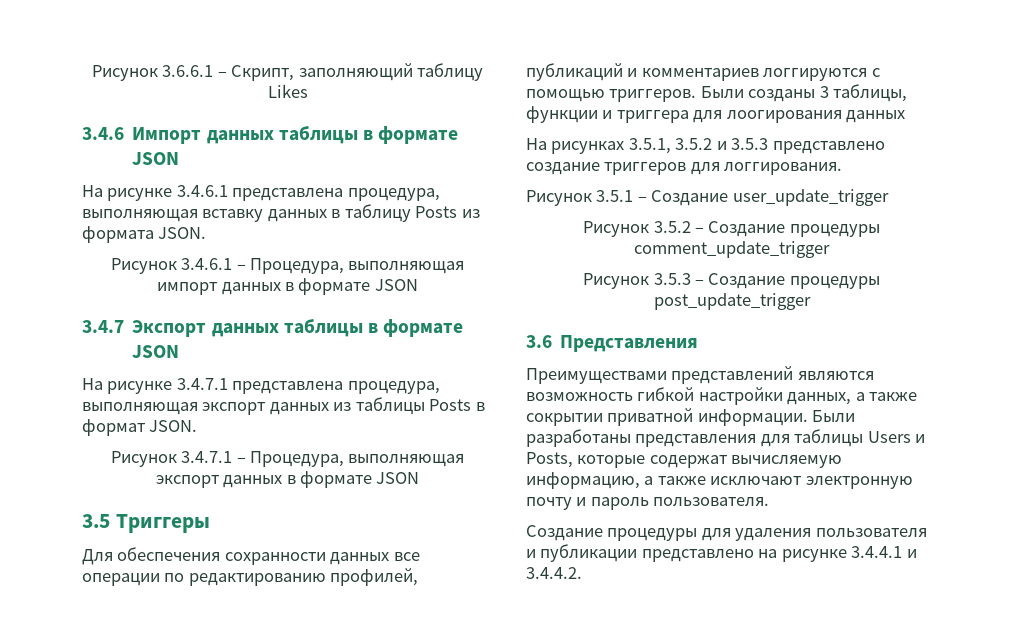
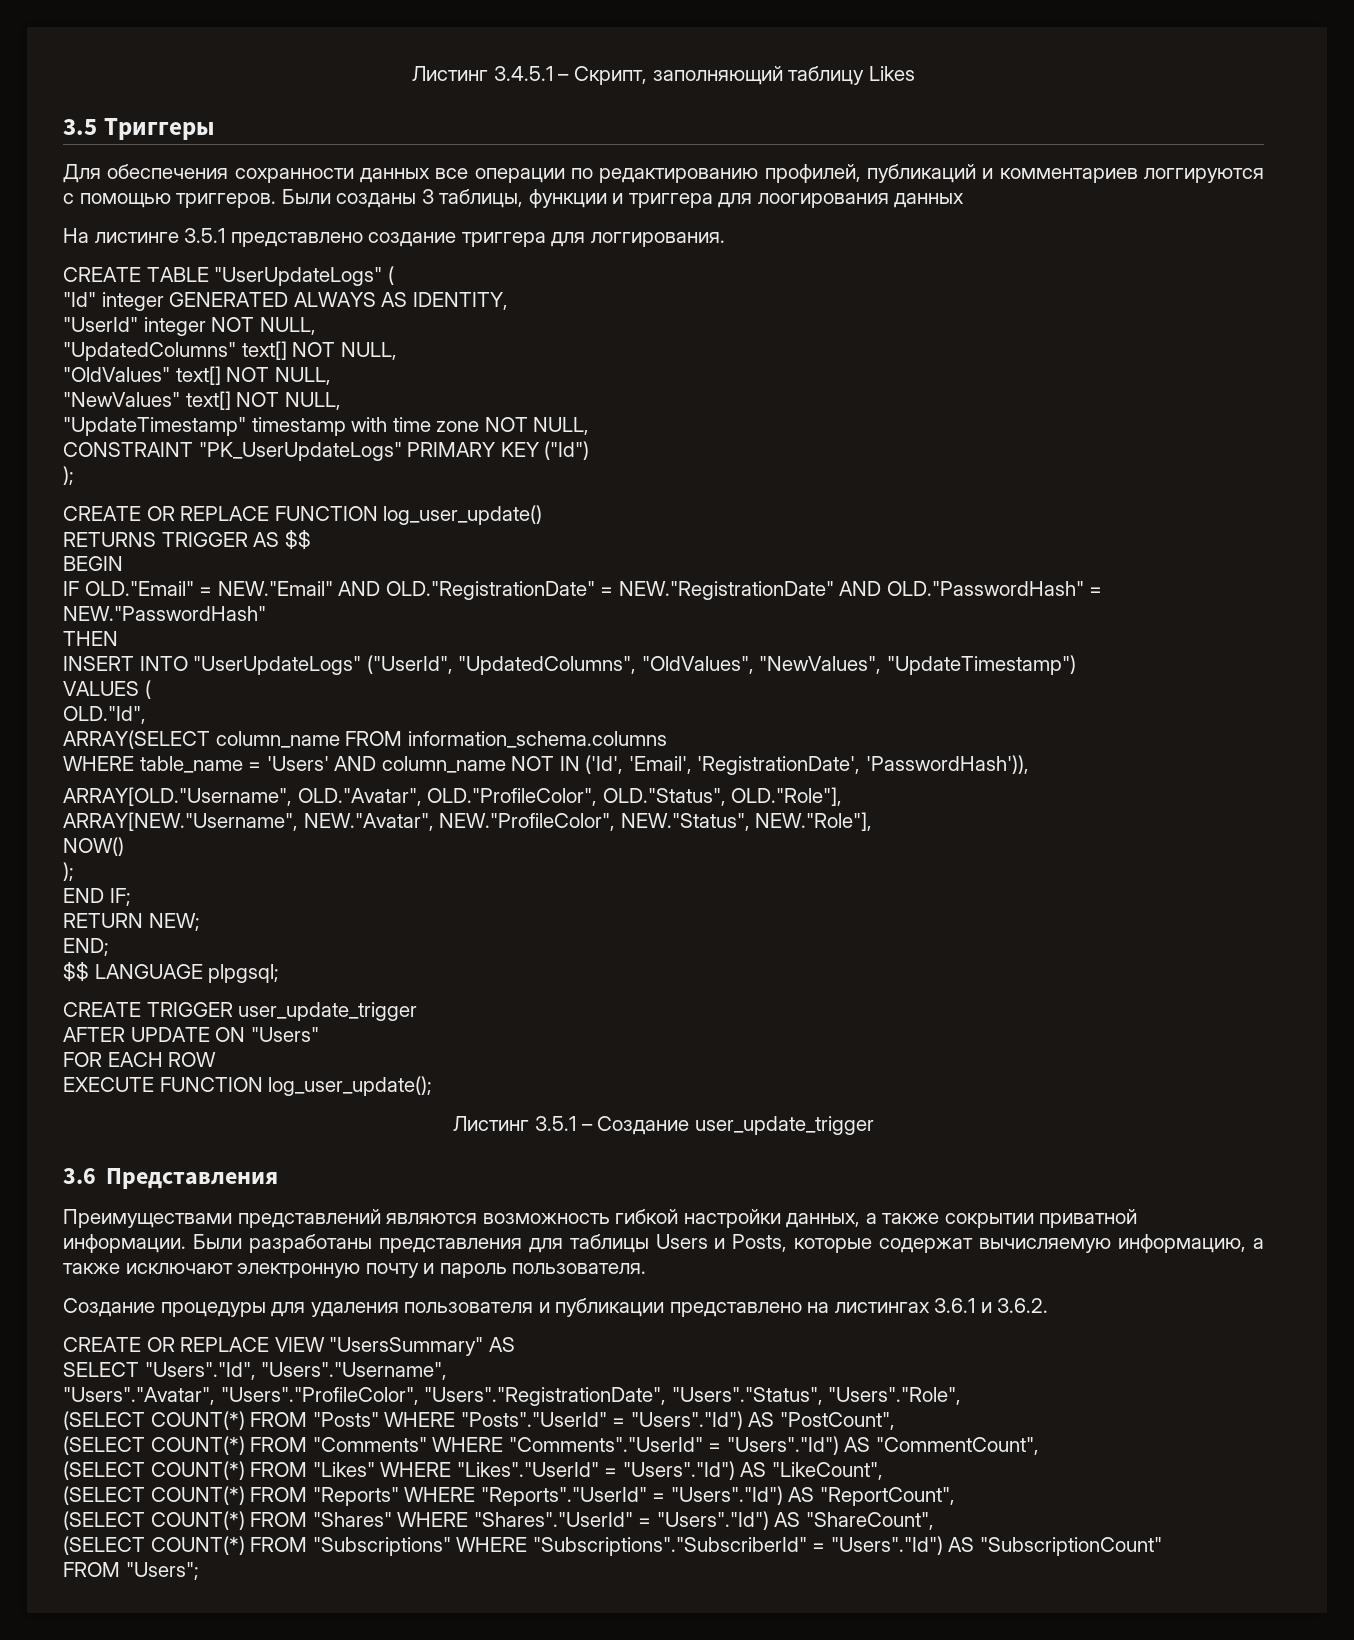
[91,65,214,81] Рисунок 3.6.6.1 -> [412,66,553,81] Листинг 3.4.5.1
[82,125,459,144] [132,152,180,165] [82,185,440,201] [82,204,480,222] [82,226,207,243] [110,258,465,274] [157,278,418,295] [82,318,464,337] [132,345,180,358] [82,378,440,394] [82,397,485,415] [82,419,198,436] [110,451,465,467] [155,471,420,488] // 3.4.6 Импорт данных таблицы в формате JSON // На рисунке 3.4.6.1 представлена процедура, выполняющая вставку данных в таблицу Posts из формата JSON. // Рисунок 3.4.6.1 – Процедура, выполняющая импорт данных в формате JSON // 3.4.7 Экспорт данных таблицы в формате JSON // На рисунке 3.4.7.1 представлена процедура, выполняющая экспорт данных из таблицы Posts в формат JSON. // Рисунок 3.4.7.1 – Процедура, выполняющая экспорт данных в формате JSON -> (915, 73) none
[551,138,769,154] рисунках 3.5.1, 3.5.2 и 3.5.3 -> [94,228,226,243] листинге 3.5.1
[604,162,687,175] триггеров -> [461,232,546,247] триггера
[526,189,889,206] [583,221,880,237] [634,241,830,258] [583,273,880,289] [653,293,811,310] Рисунок 3.5.1 – Создание user_update_trigger // Рисунок 3.5.2 – Создание процедуры comment_update_trigger // Рисунок 3.5.3 – Создание процедуры post_update_trigger -> [63,266,394,286] [63,292,508,311] [63,317,316,336] [63,341,397,361] [63,366,331,385] [63,391,341,410] [63,417,590,436] [63,441,590,461] [63,466,74,485] [63,505,543,525] [63,529,311,550] [63,556,123,571] [63,581,1103,600] [63,606,266,621] [63,631,118,646] [63,655,1076,675] [63,680,151,699] [63,706,146,724] [63,730,667,749] [63,755,1029,775] [63,787,843,806] [63,812,873,831] [63,837,124,856] [63,862,74,881] [63,888,131,906] [63,913,200,931] [63,938,109,956] [63,961,280,983] [63,1002,418,1021] [63,1027,319,1042] [63,1052,217,1067] [63,1076,433,1096] [453,1116,874,1135] CREATE TABLE "UserUpdateLogs" ( // "Id" integer GENERATED ALWAYS AS IDENTITY, // "UserId" integer NOT NULL, // "UpdatedColumns" text[] NOT NULL, // "OldValues" text[] NOT NULL, // "NewValues" text[] NOT NULL, // "UpdateTimestamp" timestamp with time zone NOT NULL, // CONSTRAINT "PK_UserUpdateLogs" PRIMARY KEY ("Id") // ); // CREATE OR REPLACE FUNCTION log_user_update() // RETURNS TRIGGER AS $$ // BEGIN // IF OLD."Email" = NEW."Email" AND OLD."RegistrationDate" = NEW."RegistrationDate" AND OLD."PasswordHash" = NEW."PasswordHash" // THEN // INSERT INTO "UserUpdateLogs" ("UserId", "UpdatedColumns", "OldValues", "NewValues", "UpdateTimestamp") // VALUES ( // OLD."Id", // ARRAY(SELECT column_name FROM information_schema.columns // WHERE table_name = 'Users' AND column_name NOT IN ('Id', 'Email', 'RegistrationDate', 'PasswordHash')), // ARRAY[OLD."Username", OLD."Avatar", OLD."ProfileColor", OLD."Status", OLD."Role"], // ARRAY[NEW."Username", NEW."Avatar", NEW."ProfileColor", NEW."Status", NEW."Role"], // NOW() // ); // END IF; // RETURN NEW; // END; // $$ LANGUAGE plpgsql; // CREATE TRIGGER user_update_trigger // AFTER UPDATE ON "Users" // FOR EACH ROW // EXECUTE FUNCTION log_user_update(); // Листинг 3.5.1 – Создание user_update_trigger
[781,546,917,562] [526,567,582,579] рисунке 3.4.4.1 и 3.4.4.2. -> [834,1298,1049,1313] [63,1337,515,1356] [63,1362,448,1380] [63,1387,962,1406] [63,1411,895,1430] [63,1436,1039,1455] [63,1461,883,1480] [63,1486,955,1506] [63,1511,934,1530] [63,1536,1162,1556] [63,1562,199,1580] листингах 3.6.1 и 3.6.2. // CREATE OR REPLACE VIEW "UsersSummary" AS // SELECT "Users"."Id", "Users"."Username", // "Users"."Avatar", "Users"."ProfileColor", "Users"."RegistrationDate", "Users"."Status", "Users"."Role", // (SELECT COUNT(*) FROM "Posts" WHERE "Posts"."UserId" = "Users"."Id") AS "PostCount", // (SELECT COUNT(*) FROM "Comments" WHERE "Comments"."UserId" = "Users"."Id") AS "CommentCount", // (SELECT COUNT(*) FROM "Likes" WHERE "Likes"."UserId" = "Users"."Id") AS "LikeCount", // (SELECT COUNT(*) FROM "Reports" WHERE "Reports"."UserId" = "Users"."Id") AS "ReportCount", // (SELECT COUNT(*) FROM "Shares" WHERE "Shares"."UserId" = "Users"."Id") AS "ShareCount", // (SELECT COUNT(*) FROM "Subscriptions" WHERE "Subscriptions"."SubscriberId" = "Users"."Id") AS "SubscriptionCount" // FROM "Users";

